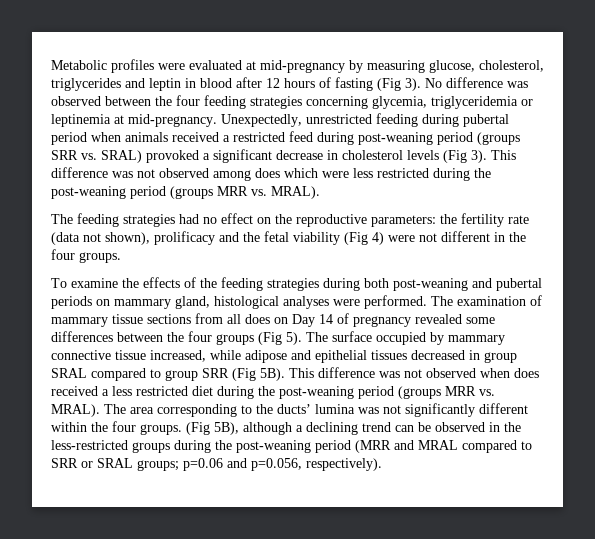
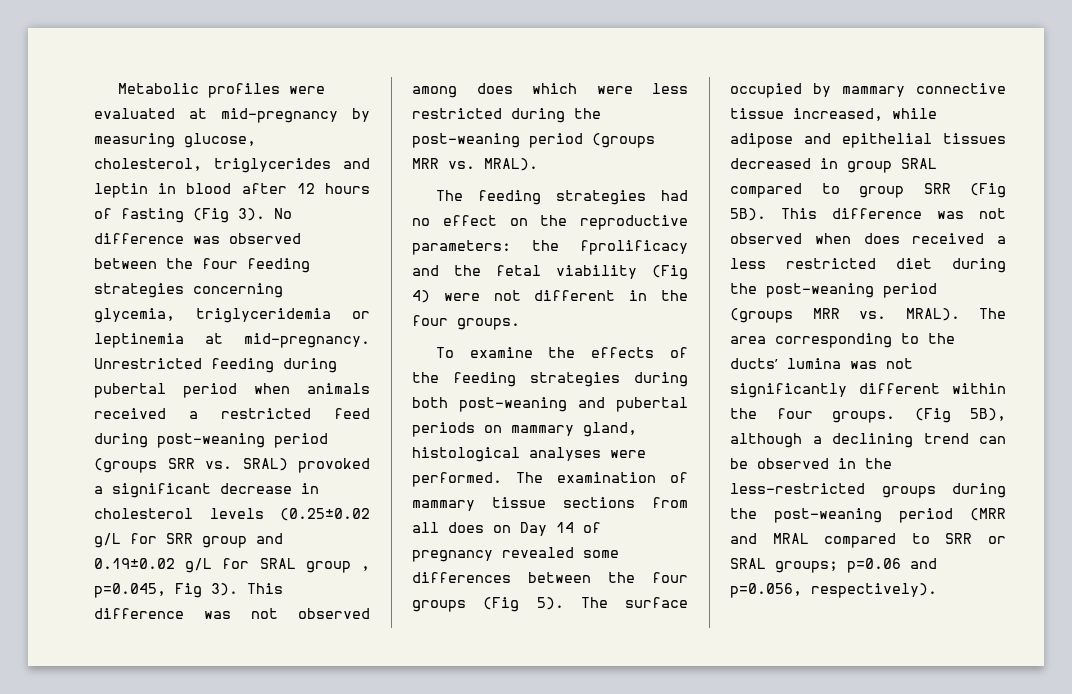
[221,114,372,127] Unexpectedly, unrestricted -> [94,358,202,369] Unrestricted
[443,150,467,163] (Fig -> [280,508,370,521] [94,533,283,548] [94,558,370,573] [94,583,202,598] (0.25±0.02 g/L for SRR group and 0.19±0.02 g/L for SRAL group , p=0.045, Fig
[461,213,529,227] [51,231,215,245] fertility rate (data not shown), prolificacy -> [580,240,688,255] fprolificacy

